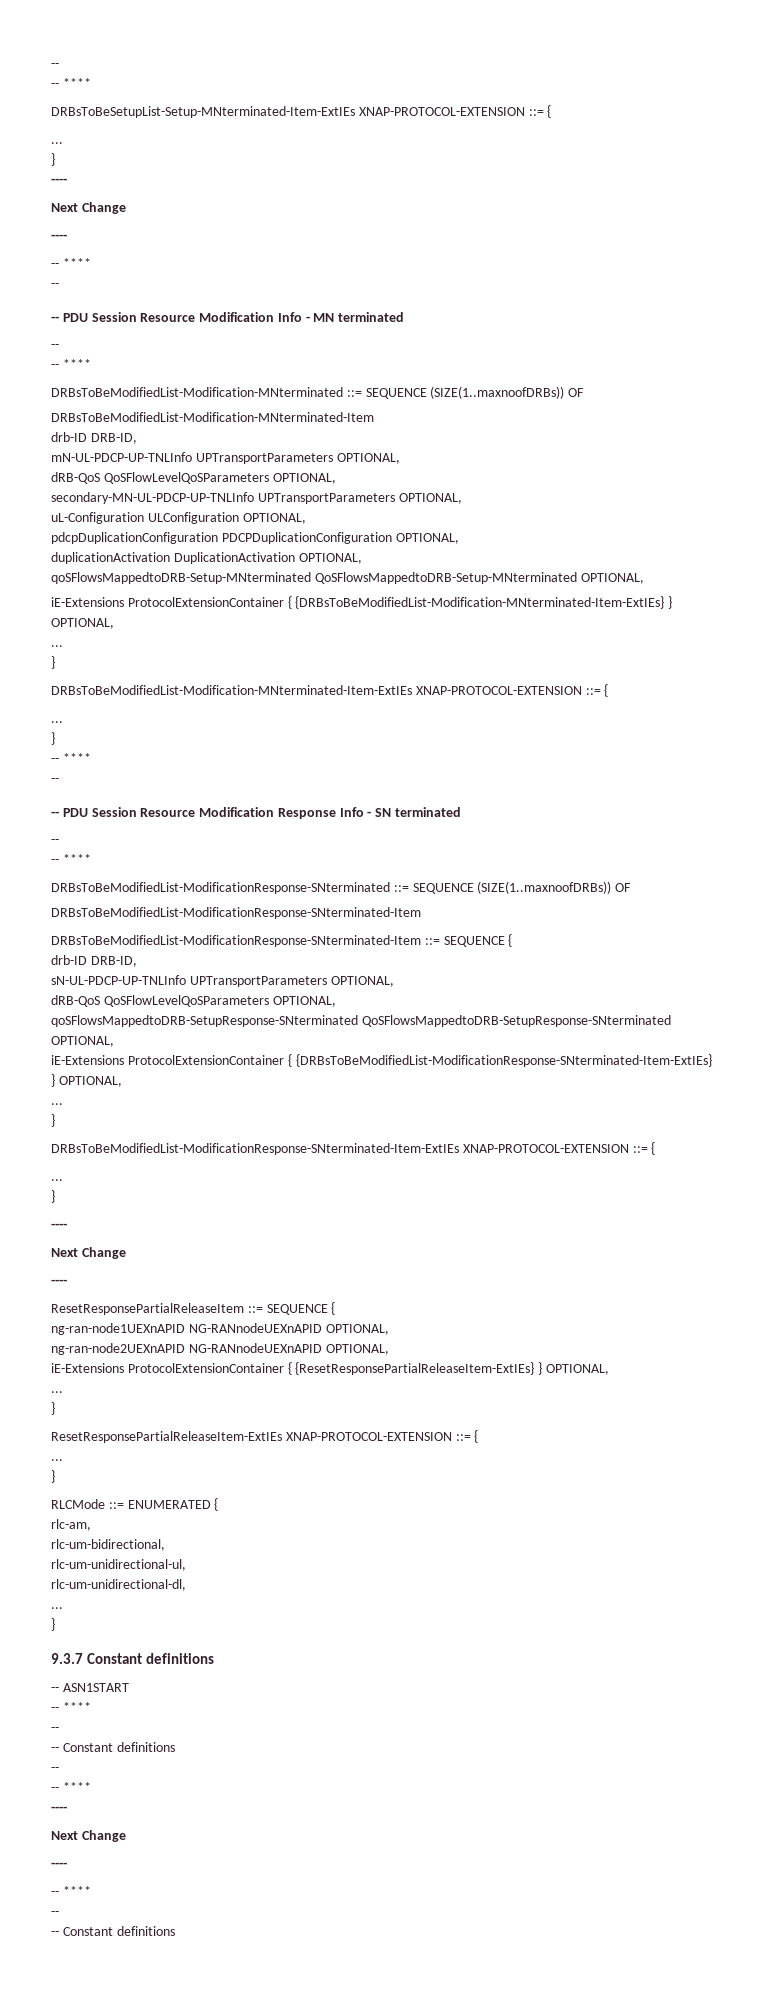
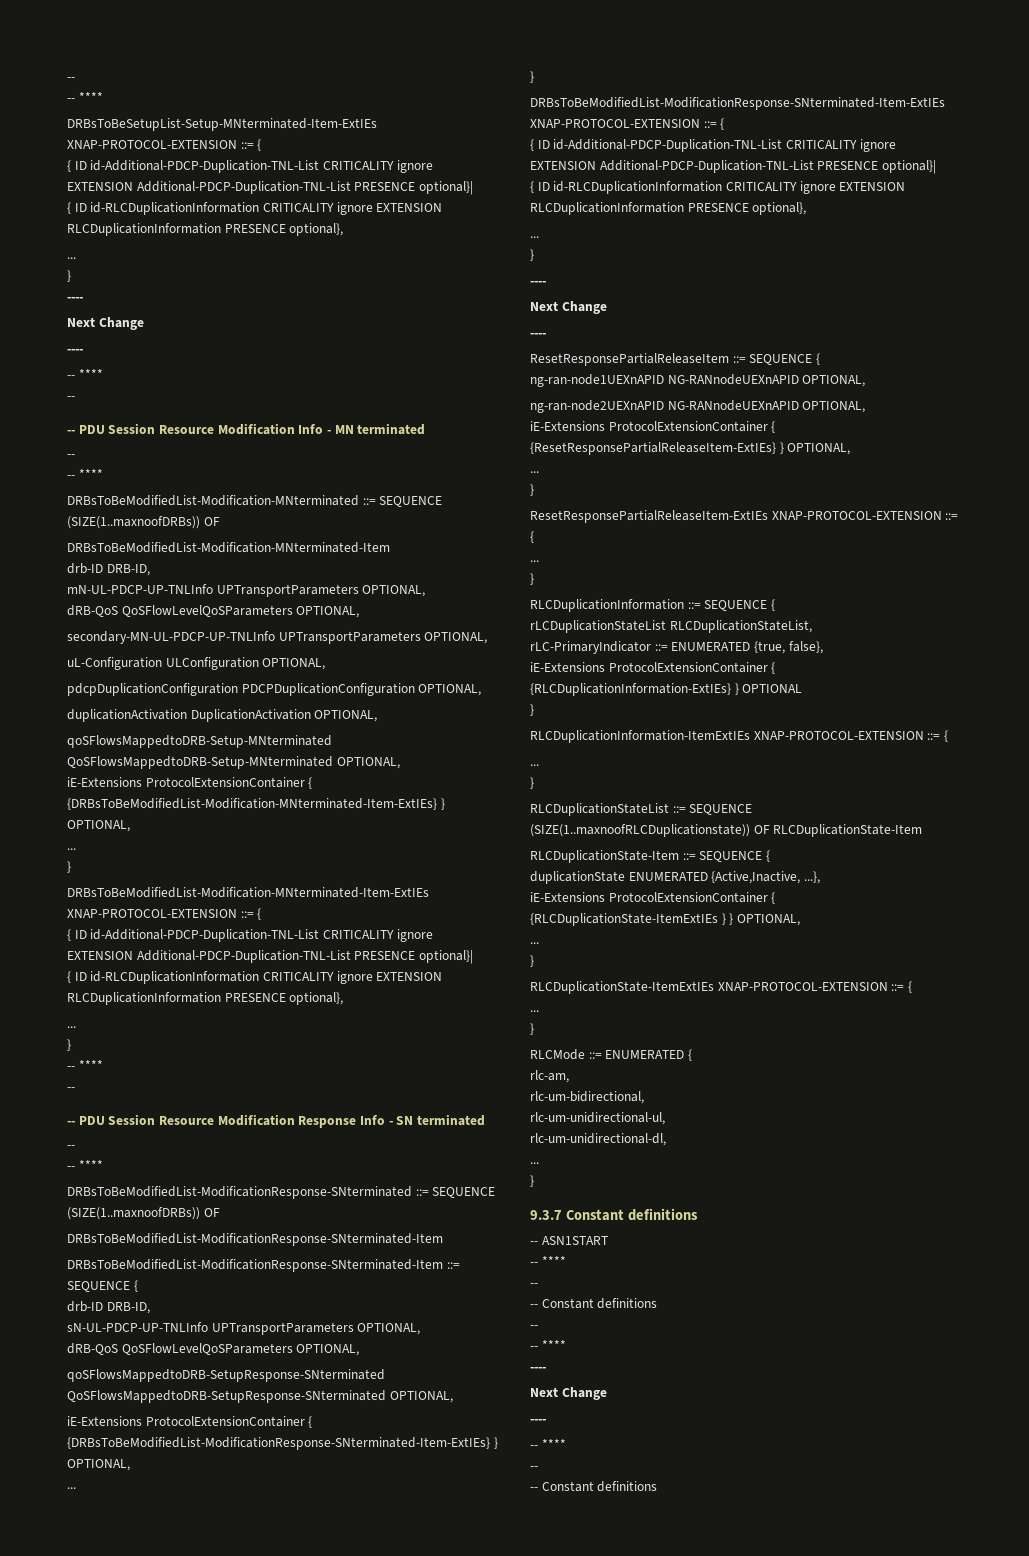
(552, 111) none -> [67,160,433,173] [67,181,473,195] [67,202,443,215] [67,223,344,236] // { ID id-Additional-PDCP-Duplication-TNL-List CRITICALITY ignore EXTENSION Additional-PDCP-Duplication-TNL-List PRESENCE optional}| // { ID id-RLCDuplicationInformation CRITICALITY ignore EXTENSION RLCDuplicationInformation PRESENCE optional},
(609, 690) none -> [67,929,433,942] [67,950,473,964] [67,971,443,984] [67,992,344,1005] // { ID id-Additional-PDCP-Duplication-TNL-List CRITICALITY ignore EXTENSION Additional-PDCP-Duplication-TNL-List PRESENCE optional}| // { ID id-RLCDuplicationInformation CRITICALITY ignore EXTENSION RLCDuplicationInformation PRESENCE optional},
(656, 1148) none -> [530,139,896,152] [530,160,936,174] [530,181,906,194] [530,202,807,215] // { ID id-Additional-PDCP-Duplication-TNL-List CRITICALITY ignore EXTENSION Additional-PDCP-Duplication-TNL-List PRESENCE optional}| // { ID id-RLCDuplicationInformation CRITICALITY ignore EXTENSION RLCDuplicationInformation PRESENCE optional},
(55, 1476) none -> [530,599,775,612] [530,620,812,633] [530,641,823,654] [530,662,776,674] [530,683,803,696] [530,704,534,716] [530,730,948,743] [530,764,539,766] [530,777,534,789] [530,803,753,816] [530,824,923,837] [530,850,770,863] [530,871,820,884] [530,892,776,904] [530,913,800,926] [530,942,539,944] [530,955,534,967] [530,981,912,994] [530,1010,539,1012] [530,1023,534,1035] // RLCDuplicationInformation ::= SEQUENCE { // rLCDuplicationStateList RLCDuplicationStateList, // rLC-PrimaryIndicator ::= ENUMERATED {true, false}, // iE-Extensions ProtocolExtensionContainer { {RLCDuplicationInformation-ExtIEs} } OPTIONAL // } // RLCDuplicationInformation-ItemExtIEs XNAP-PROTOCOL-EXTENSION ::= { // ... // } // RLCDuplicationStateList ::= SEQUENCE (SIZE(1..maxnoofRLCDuplicationstate)) OF RLCDuplicationState-Item // RLCDuplicationState-Item ::= SEQUENCE { // duplicationState ENUMERATED {Active,Inactive, ...}, // iE-Extensions ProtocolExtensionContainer { {RLCDuplicationState-ItemExtIEs } } OPTIONAL, // ... // } // RLCDuplicationState-ItemExtIEs XNAP-PROTOCOL-EXTENSION ::= { // ... // }

